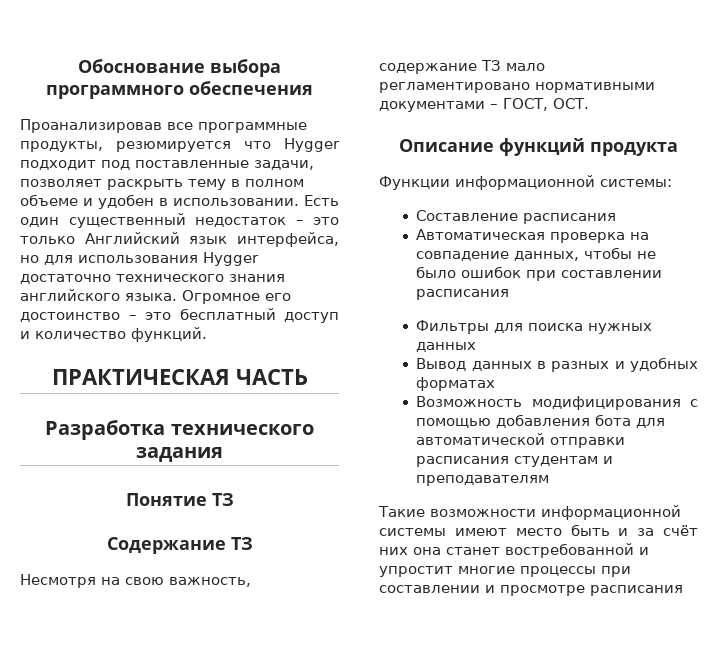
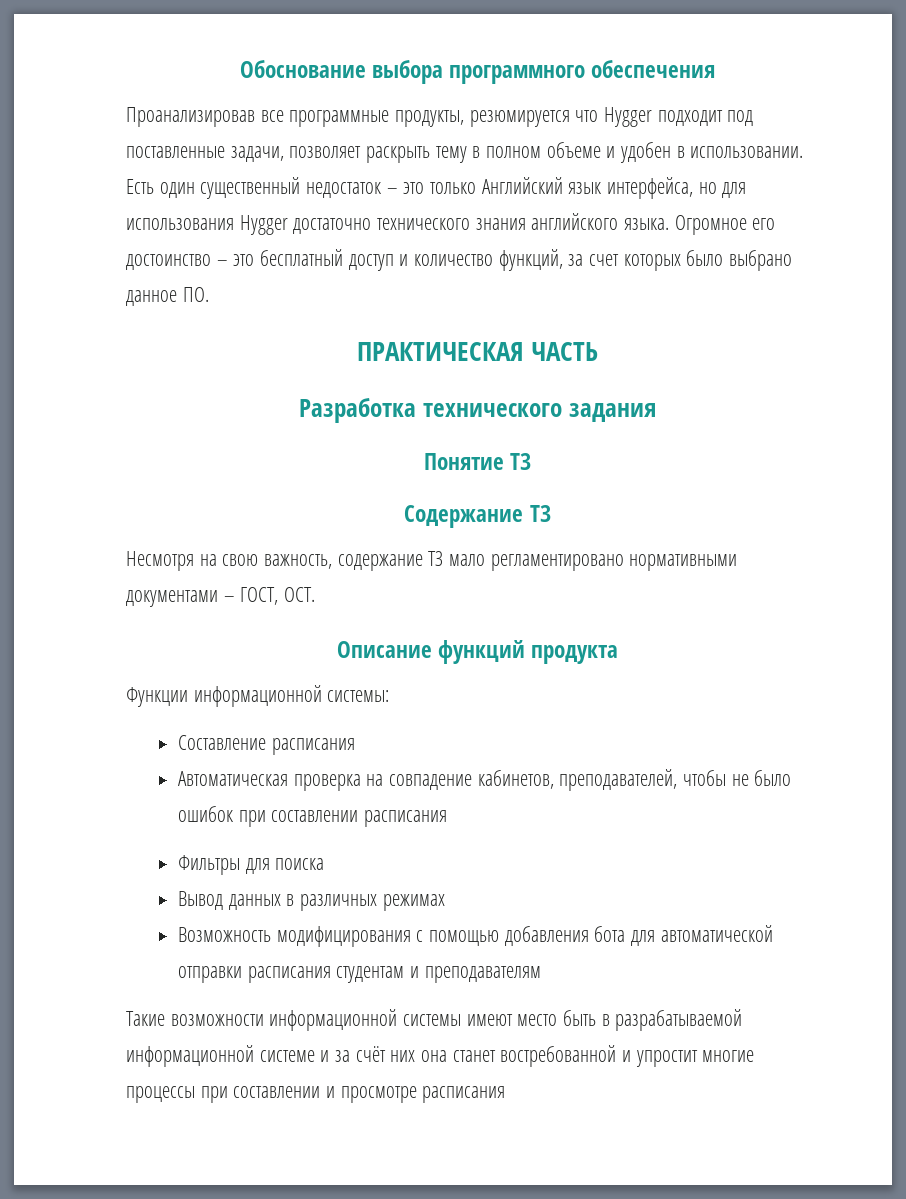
[131,327,207,342] функций. -> [498,249,793,271] [126,287,209,306] функций, за счет которых было выбрано данное ПО.
[514,251,580,261] данных, -> [477,769,678,791] кабинетов, преподавателей,
[588,323,653,334] [416,342,477,352] нужных данных -> (325, 864) none
[551,357,698,372] [416,377,496,391] разных и удобных форматах -> [299,894,445,911] различных режимах
(610, 530) none -> [601,1009,743,1031] [126,1045,315,1067] в разрабатываемой информационной системе

